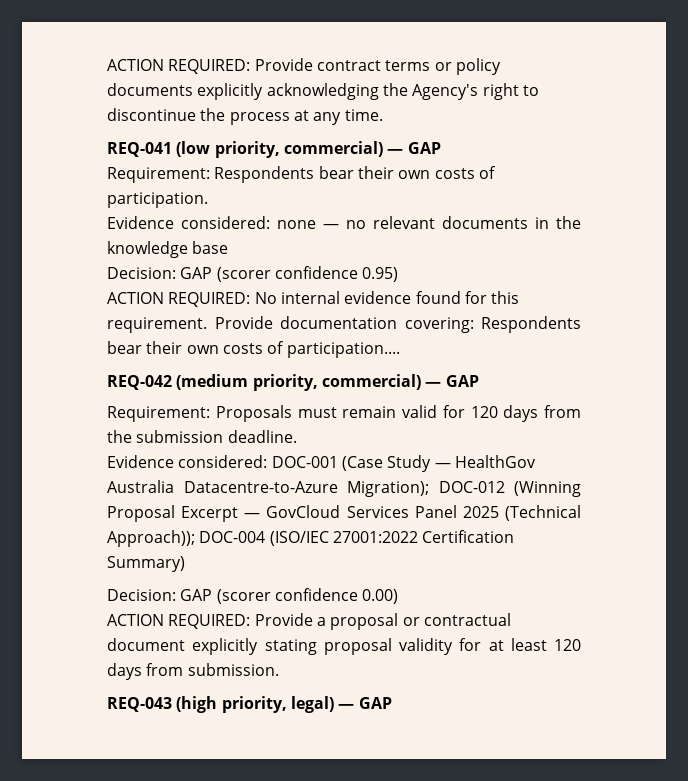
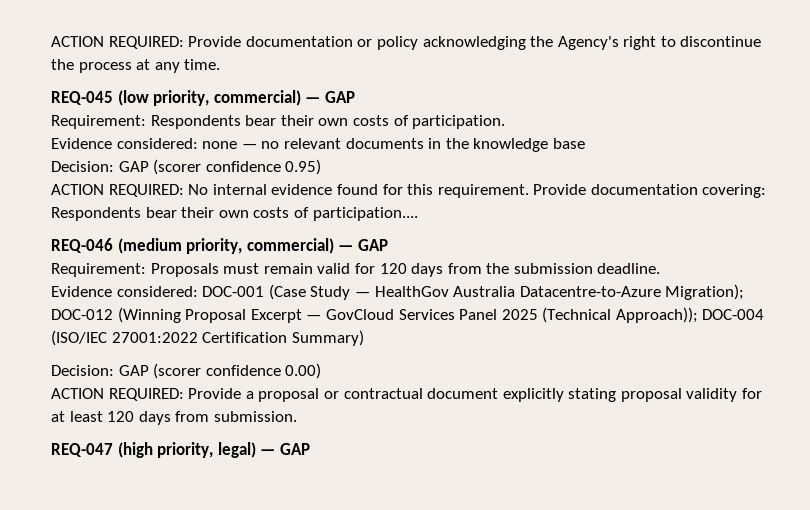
[107,58,501,75] [107,83,264,100] ACTION REQUIRED: Provide contract terms or policy documents explicitly -> [51,36,418,50] ACTION REQUIRED: Provide documentation or policy
[107,142,172,157] REQ-041 -> [51,91,113,105] REQ-045
[107,375,172,390] REQ-042 -> [51,238,113,253] REQ-046
[107,697,172,712] REQ-043 -> [51,443,113,457] REQ-047

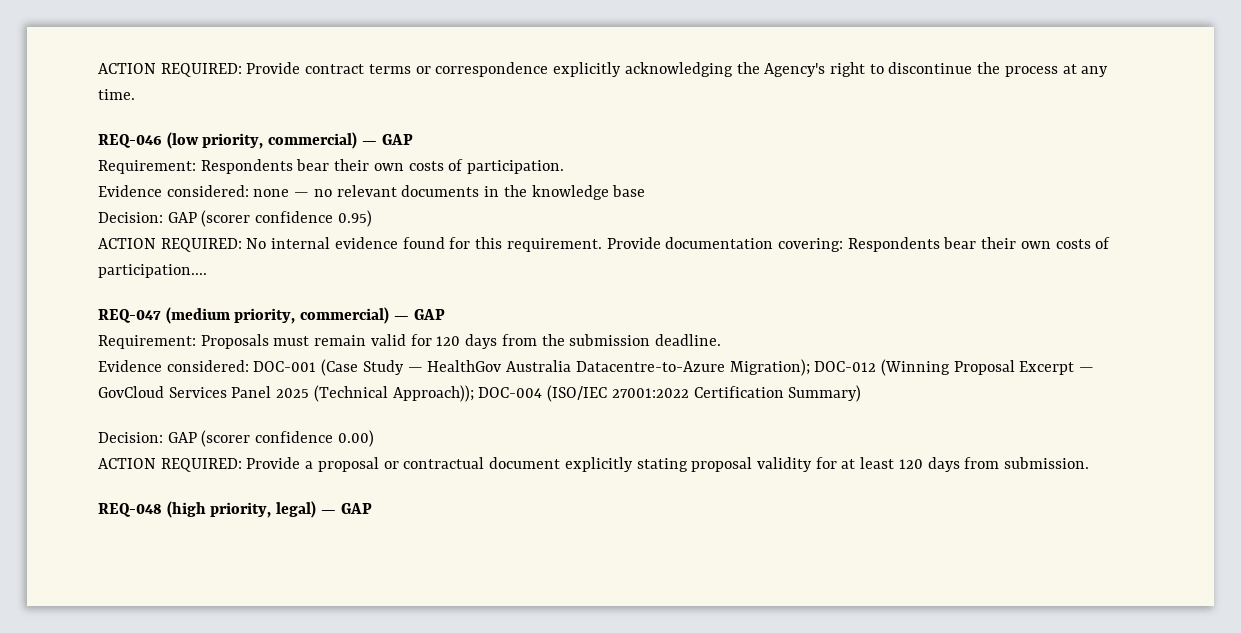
[51,36,418,50] ACTION REQUIRED: Provide documentation or policy -> [98,62,622,77] ACTION REQUIRED: Provide contract terms or correspondence explicitly
[51,91,113,105] REQ-045 -> [98,134,162,148] REQ-046
[51,238,113,253] REQ-046 -> [98,309,161,323] REQ-047
[51,443,113,457] REQ-047 -> [98,503,162,517] REQ-048

